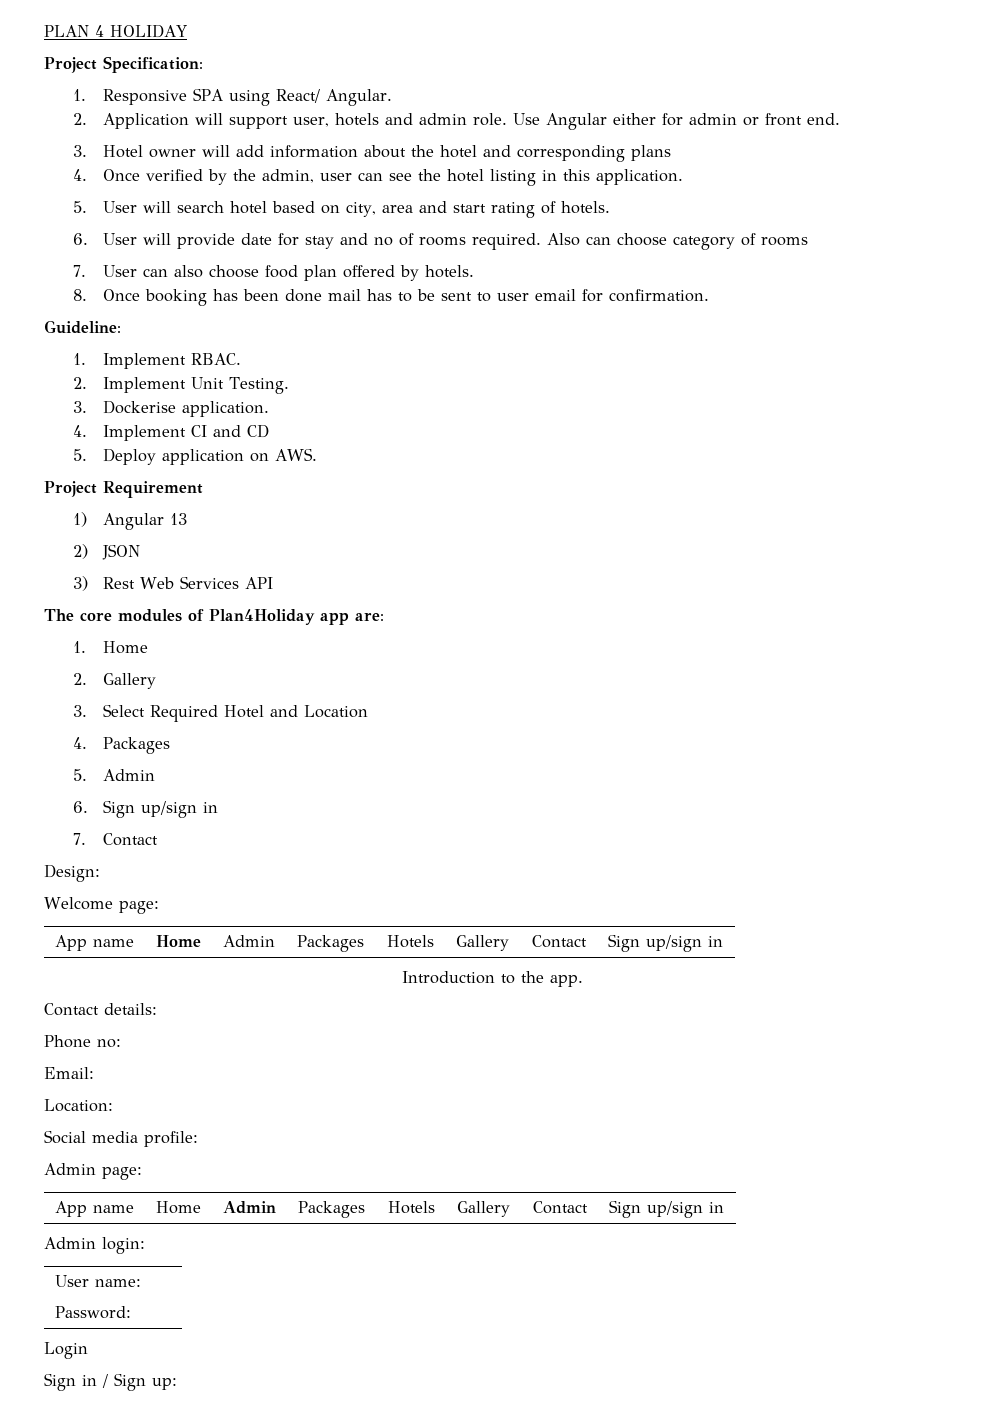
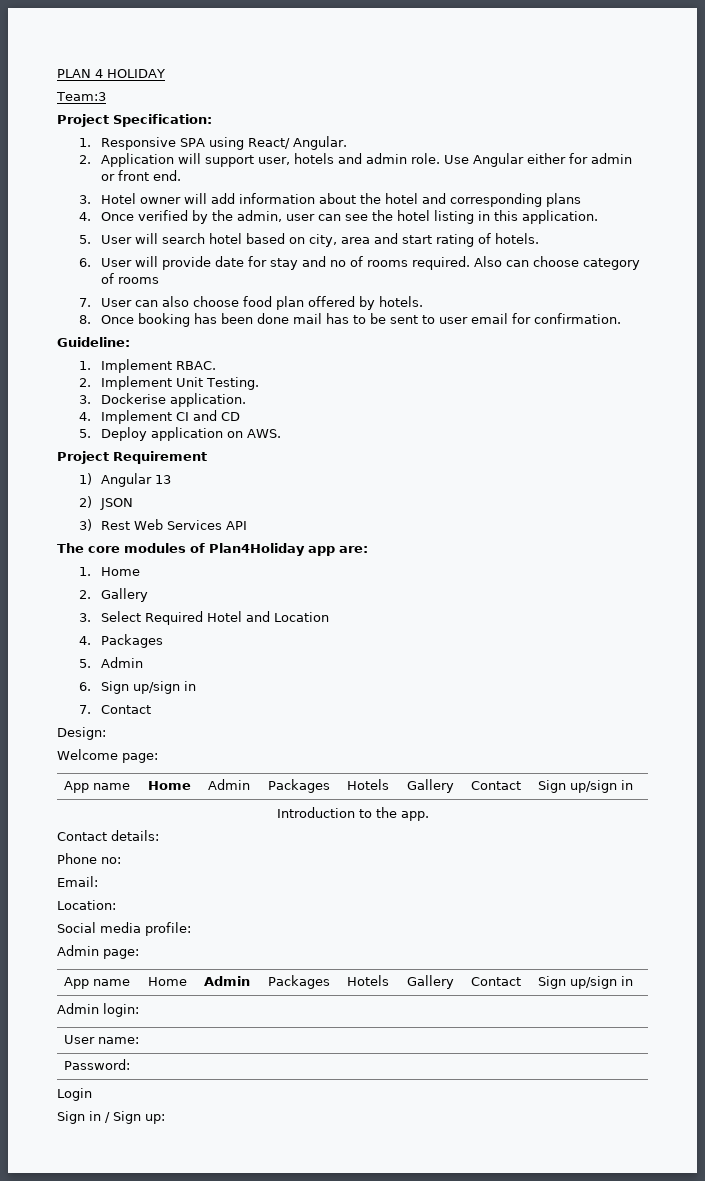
(187, 31) none -> [56,92,106,101] // Team:3

